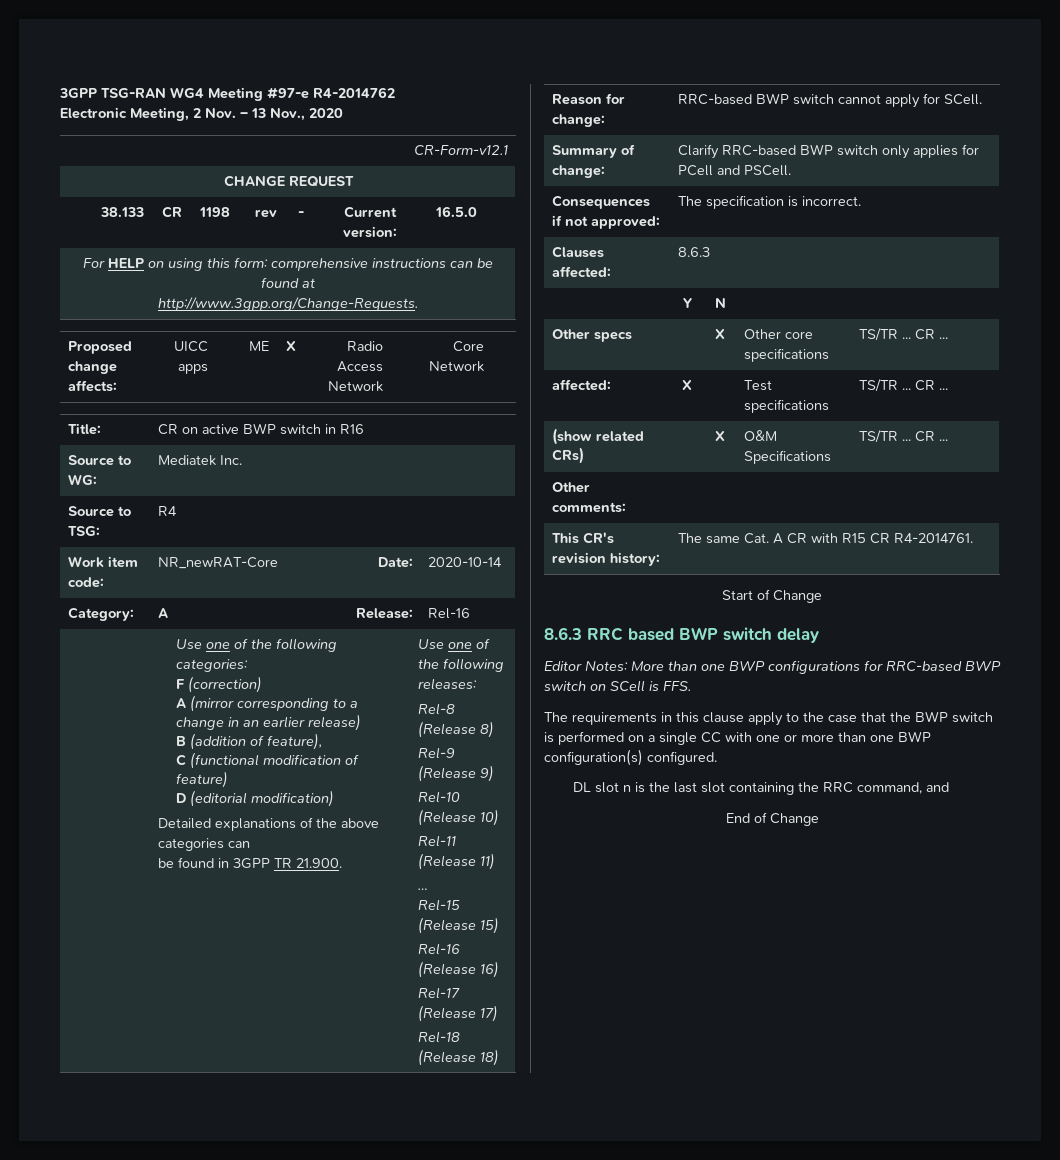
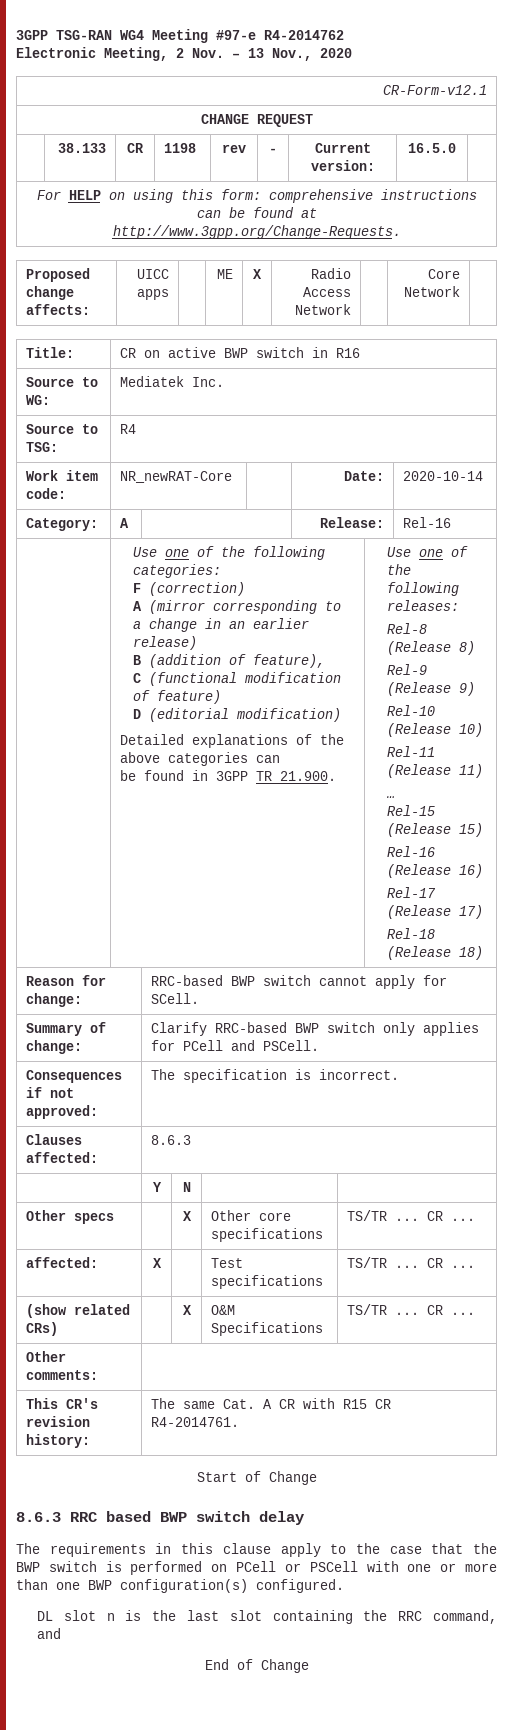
[544,660,1001,674] [544,680,691,692] // Editor Notes: More than one BWP configurations for RRC-based BWP switch on SCell is FFS. -> (304, 1518) none
[648,732,721,745] a single CC -> [236,1561,358,1572] PCell or PSCell

